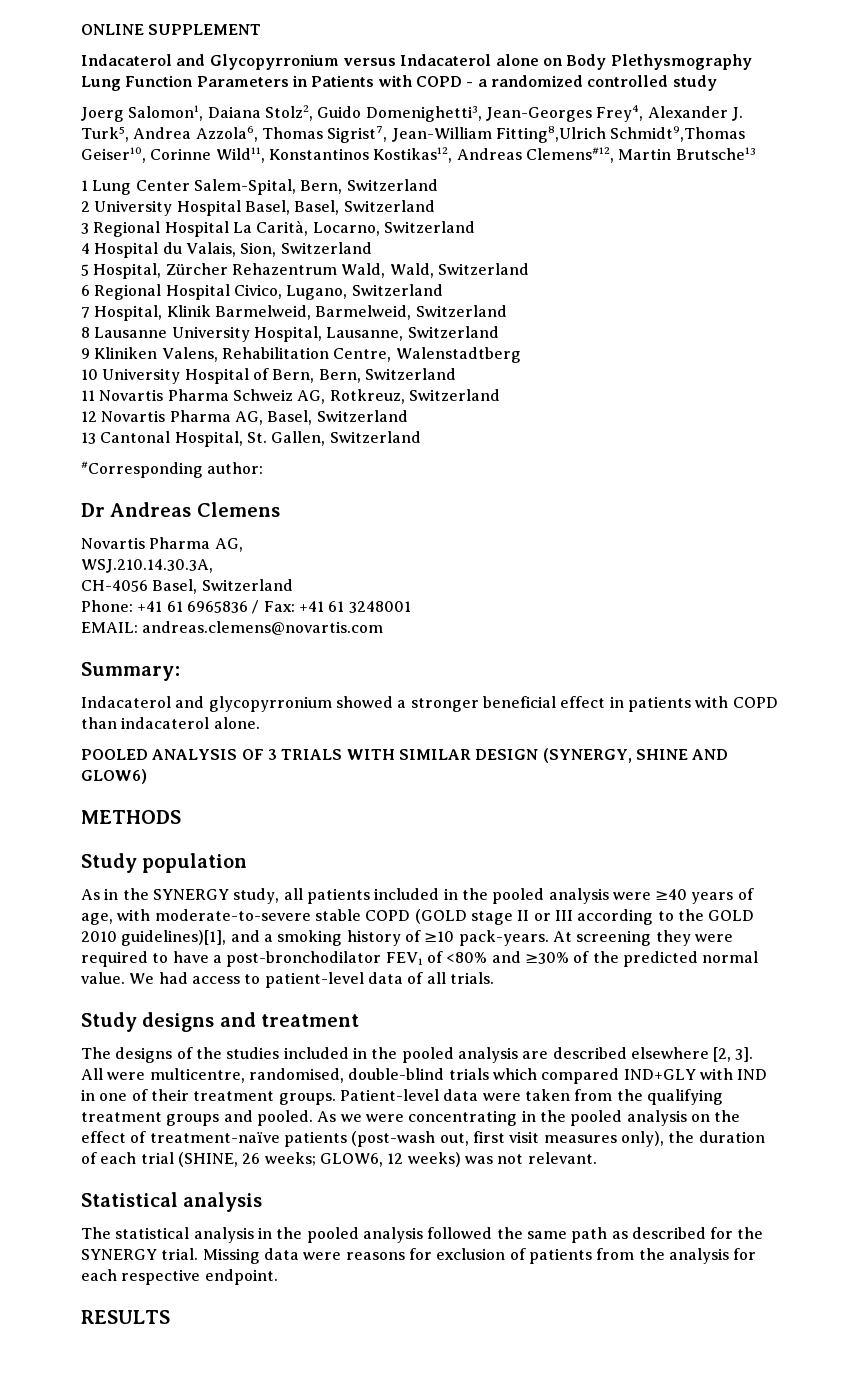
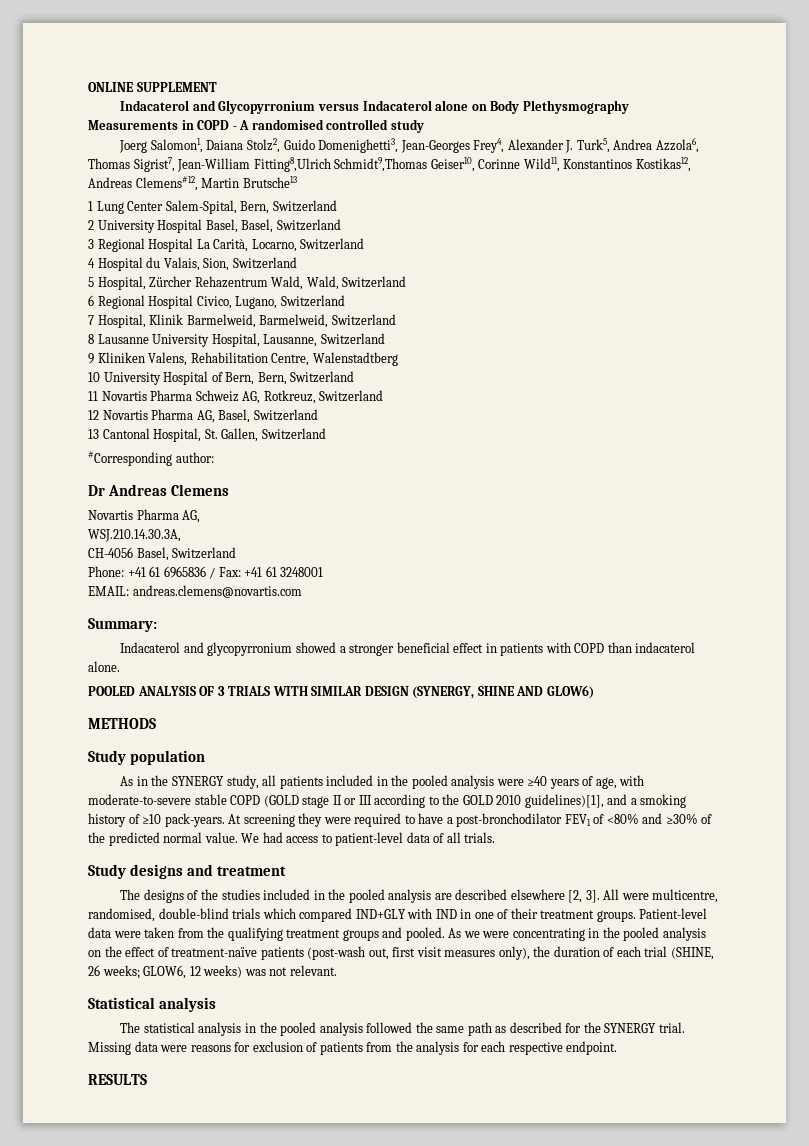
[81,75,583,91] Lung Function Parameters in Patients with COPD - a randomized -> [88,119,324,130] Measurements in COPD - A randomised

